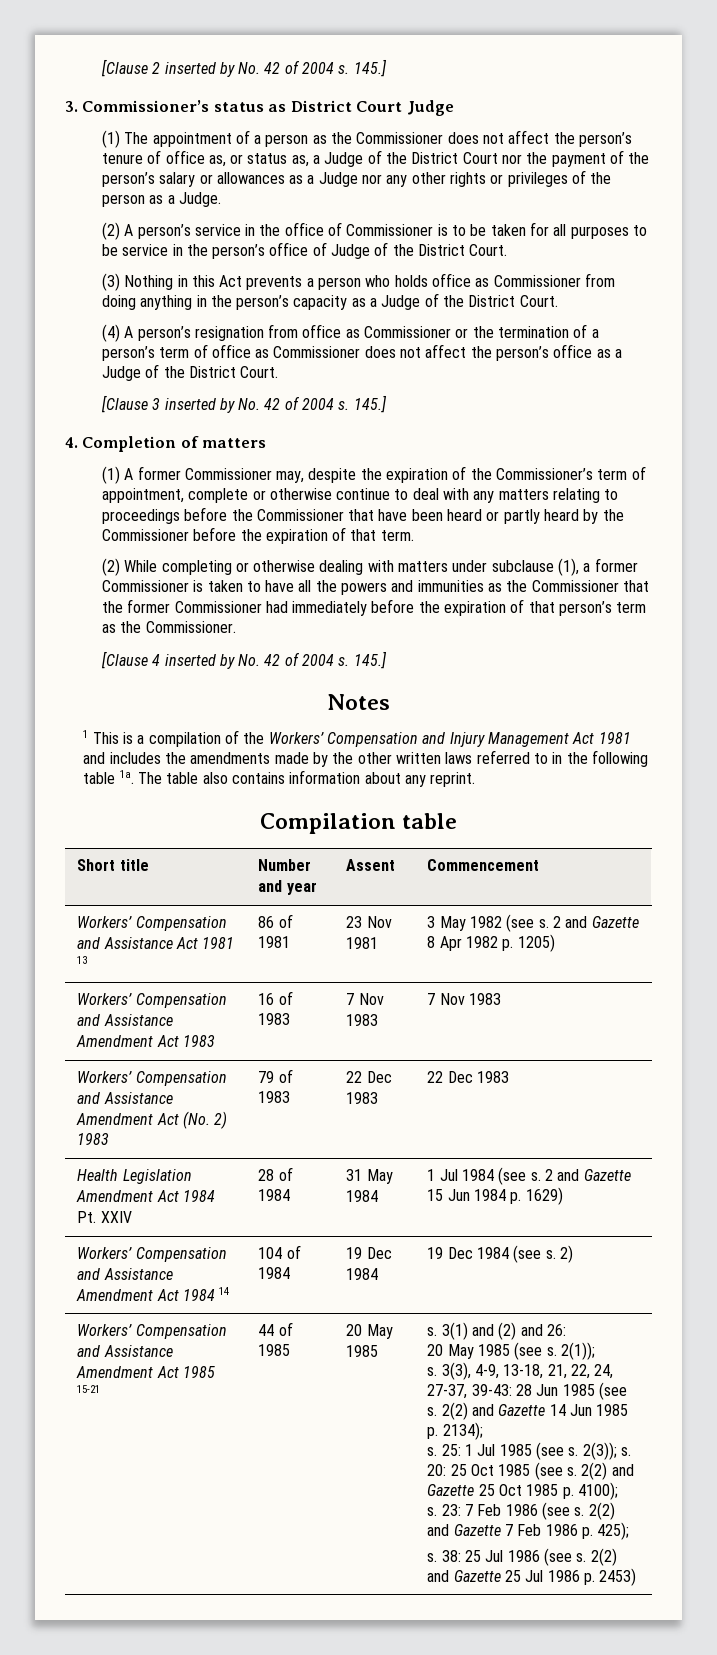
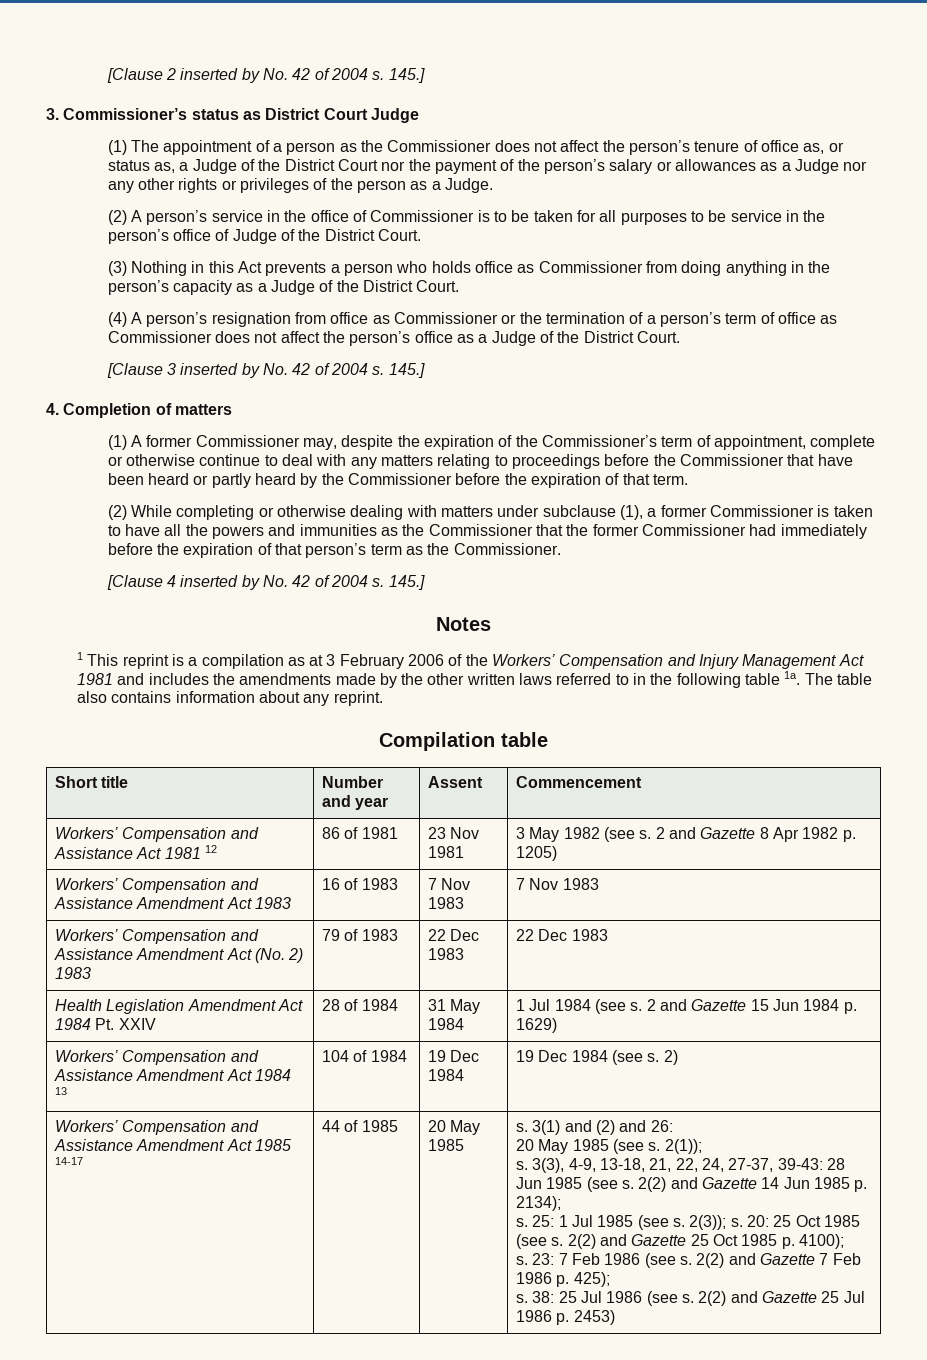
(119, 738) none -> [122,654,169,669] reprint
(221, 739) none -> [287,654,445,669] as at 3 February 2006
[77,956,88,964] 13 -> [205,845,218,853] 12
[219,1287,230,1295] 14 -> [55,1087,68,1095] 13
[77,1385,101,1393] 15-21 -> [55,1157,84,1165] 14-17

